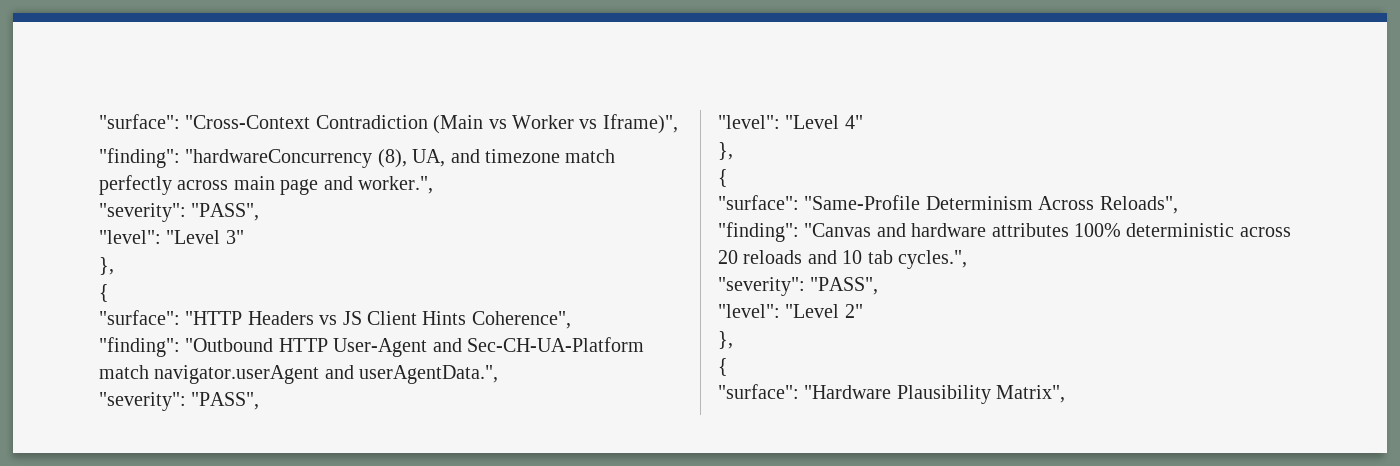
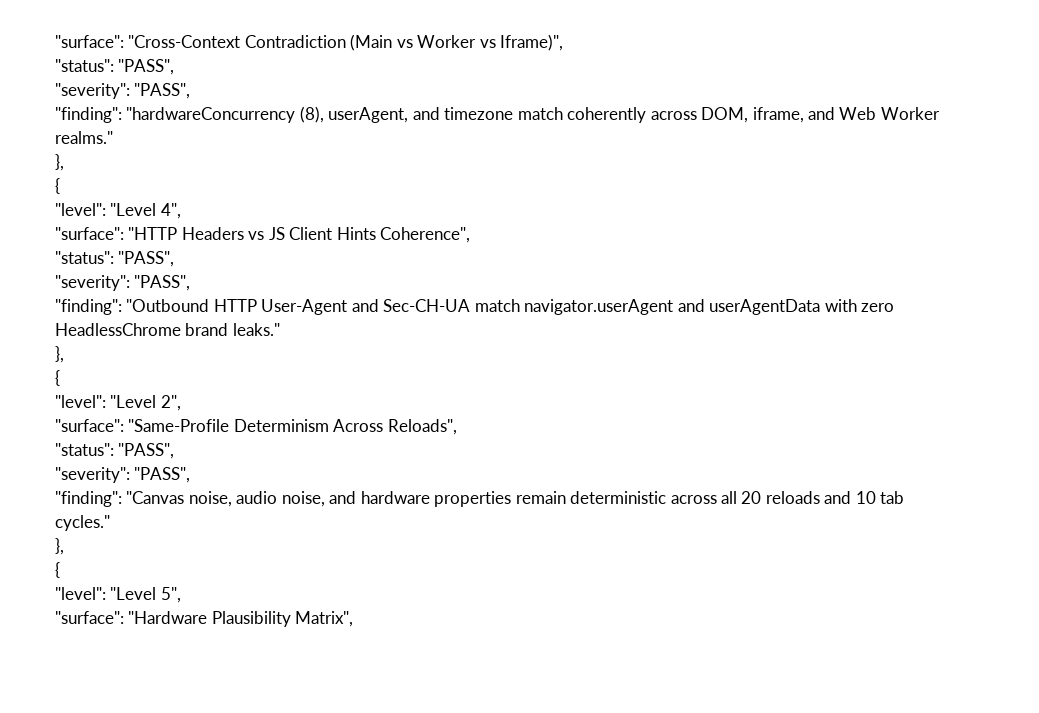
[99,148,616,168] [99,175,433,195] [99,203,260,222] [99,230,244,244] [99,257,114,275] [99,284,109,302] "finding": "hardwareConcurrency (8), UA, and timezone match perfectly across main page and worker.", // "severity": "PASS", // "level": "Level 3" // }, // { -> [55,59,175,75] [55,83,191,99] [55,106,940,123] [55,131,113,144] [55,154,64,171] [55,178,60,194] [55,203,181,219] "status": "PASS", // "severity": "PASS", // "finding": "hardwareConcurrency (8), userAgent, and timezone match coherently across DOM, iframe, and Web Worker realms." // }, // { // "level": "Level 4",
(571, 320) none -> [55,251,175,267] [55,275,191,291] // "status": "PASS", // "severity": "PASS",
[467,337,644,352] Sec-CH-UA-Platform -> [383,299,471,312] Sec-CH-UA
[359,365,499,384] [99,392,260,411] [718,115,863,129] [718,142,733,160] [718,169,728,187] userAgentData.", // "severity": "PASS", // "level": "Level 4" // }, // { -> [709,299,895,315] [55,323,280,336] [55,346,64,363] [55,370,60,386] [55,395,181,411] userAgentData with zero HeadlessChrome brand leaks." // }, // { // "level": "Level 2",
[718,222,1121,242] "finding": "Canvas and hardware attributes 100% -> [55,443,175,459] [55,467,191,483] [55,491,566,507] "status": "PASS", // "severity": "PASS", // "finding": "Canvas noise, audio noise, and hardware properties remain
(1291, 232) none -> [721,491,738,504] all
[898,250,967,269] [718,277,879,296] [718,304,863,318] [718,331,733,349] [718,358,728,376] cycles.", // "severity": "PASS", // "level": "Level 2" // }, // { -> [55,515,110,531] [55,538,64,555] [55,562,60,578] [55,587,181,603] cycles." // }, // { // "level": "Level 5",

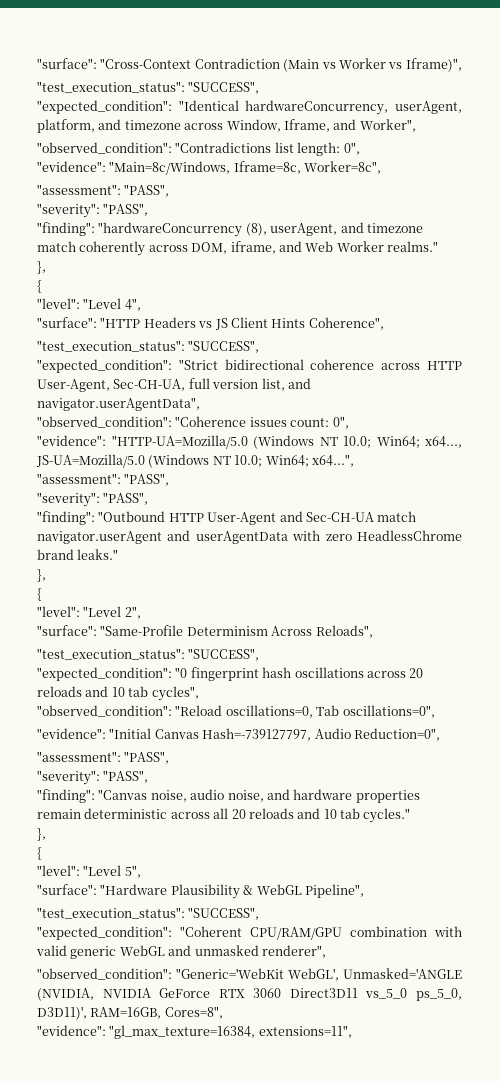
[55,59,114,72] "status": -> [37,81,260,94] [37,100,462,115] [37,119,416,133] [37,142,360,156] [37,161,382,175] [37,184,121,195] "test_execution_status": "SUCCESS", // "expected_condition": "Identical hardwareConcurrency, userAgent, platform, and timezone across Window, Iframe, and Worker", // "observed_condition": "Contradictions list length: 0", // "evidence": "Main=8c/Windows, Iframe=8c, Worker=8c", // "assessment":
[55,251,114,264] "status": -> [37,340,260,353] [37,359,463,373] [37,378,311,392] [37,397,200,411] [37,416,349,429] [37,435,462,449] [36,454,354,468] [37,473,121,484] "test_execution_status": "SUCCESS", // "expected_condition": "Strict bidirectional coherence across HTTP User-Agent, Sec-CH-UA, full version list, and navigator.userAgentData", // "observed_condition": "Coherence issues count: 0", // "evidence": "HTTP-UA=Mozilla/5.0 (Windows NT 10.0; Win64; x64..., JS-UA=Mozilla/5.0 (Windows NT 10.0; Win64; x64...", // "assessment":
[55,443,114,456] "status": -> [37,648,260,661] [37,667,424,681] [37,686,199,701] [37,705,435,718] [37,728,440,741] [37,751,121,762] "test_execution_status": "SUCCESS", // "expected_condition": "0 fingerprint hash oscillations across 20 reloads and 10 tab cycles", // "observed_condition": "Reload oscillations=0, Tab oscillations=0", // "evidence": "Initial Canvas Hash=-739127797, Audio Reduction=0", // "assessment":
[295,611,354,627] Matrix", -> [243,884,364,898] [37,907,260,920] [37,926,462,940] [36,945,326,959] [37,968,462,981] [37,988,462,1001] [37,1006,223,1020] [37,1025,352,1039] & WebGL Pipeline", // "test_execution_status": "SUCCESS", // "expected_condition": "Coherent CPU/RAM/GPU combination with valid generic WebGL and unmasked renderer", // "observed_condition": "Generic='WebKit WebGL', Unmasked='ANGLE (NVIDIA, NVIDIA GeForce RTX 3060 Direct3D11 vs_5_0 ps_5_0, D3D11)', RAM=16GB, Cores=8", // "evidence": "gl_max_texture=16384, extensions=11",

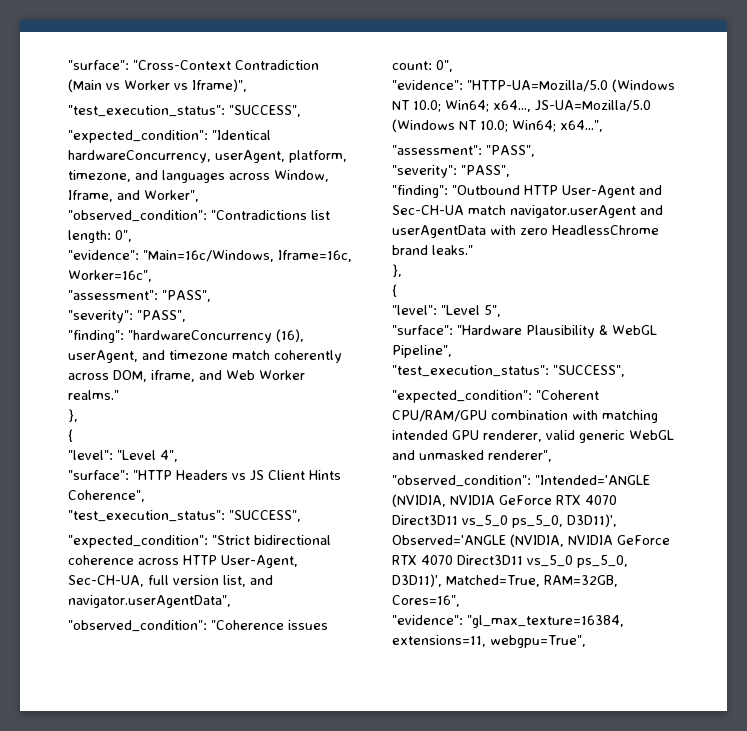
[98,119,181,130] and timezone -> [68,170,225,183] timezone, and languages
[109,161,382,175] "Main=8c/Windows, Iframe=8c, Worker=8c", -> [143,250,352,262] [68,270,152,282] "Main=16c/Windows, Iframe=16c, Worker=16c",
[245,223,267,236] (8), -> [276,329,304,342] (16),
[37,606,141,619] [37,625,373,638] [37,648,260,661] [37,667,424,681] [37,686,199,701] [37,705,435,718] [37,728,440,741] [37,751,170,764] [37,770,149,785] [37,789,420,803] [37,808,411,823] [37,828,46,841] [37,847,42,860] // "level": "Level 2", // "surface": "Same-Profile Determinism Across Reloads", // "test_execution_status": "SUCCESS", // "expected_condition": "0 fingerprint hash oscillations across 20 reloads and 10 tab cycles", // "observed_condition": "Reload oscillations=0, Tab oscillations=0", // "evidence": "Initial Canvas Hash=-739127797, Audio Reduction=0", // "assessment": "PASS", // "severity": "PASS", // "finding": "Canvas noise, audio noise, and hardware properties remain deterministic across all 20 reloads and 10 tab cycles." // }, // { -> (397, 290) none
(462, 931) none -> [602,410,658,423] [392,430,542,442] matching intended GPU renderer,
[176,968,462,981] [37,988,462,1001] [37,1006,223,1020] "Generic='WebKit WebGL', Unmasked='ANGLE (NVIDIA, NVIDIA GeForce RTX 3060 Direct3D11 vs_5_0 ps_5_0, D3D11)', RAM=16GB, Cores=8", -> [535,475,650,485] [392,494,617,507] [392,514,617,528] [392,534,670,547] [392,555,628,568] [392,574,618,587] [392,595,460,607] "Intended='ANGLE (NVIDIA, NVIDIA GeForce RTX 4070 Direct3D11 vs_5_0 ps_5_0, D3D11)', Observed='ANGLE (NVIDIA, NVIDIA GeForce RTX 4070 Direct3D11 vs_5_0 ps_5_0, D3D11)', Matched=True, RAM=32GB, Cores=16",
[258,1025,352,1038] extensions=11", -> [392,635,586,648] extensions=11, webgpu=True",

